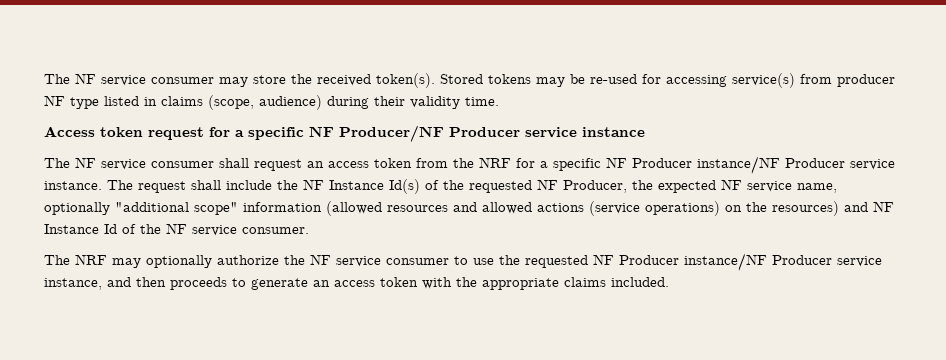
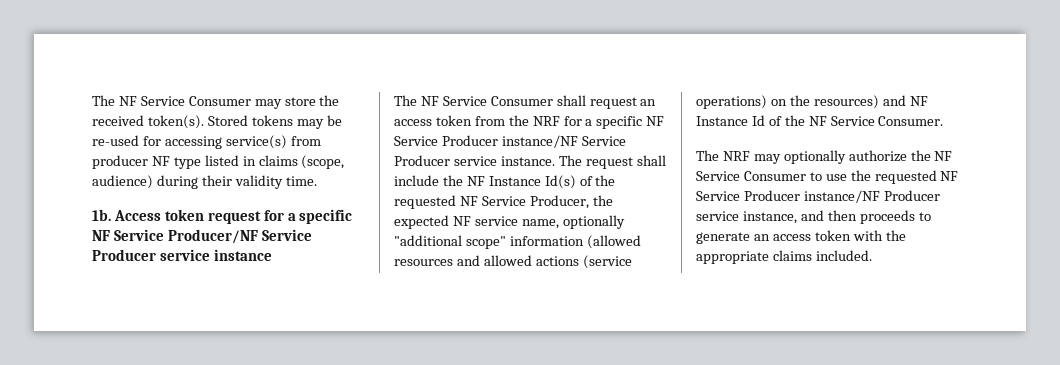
[44,73,214,86] The NF service consumer -> [92,95,251,106] The NF Service Consumer
(499, 101) none -> [92,209,111,221] 1b.
[339,125,444,142] Producer/NF -> [113,229,312,244] Service Producer/NF Service
[101,159,214,170] service consumer -> [442,96,553,106] Service Consumer
[632,156,780,174] Producer instance/NF -> [394,135,626,148] Service Producer instance/NF Service
(558, 184) none -> [481,196,526,206] Service
[192,225,309,236] service consumer. -> [830,116,944,126] Service Consumer.
[336,256,449,267] service consumer -> [696,171,806,181] Service Consumer
(614, 259) none -> [696,191,740,201] Service

